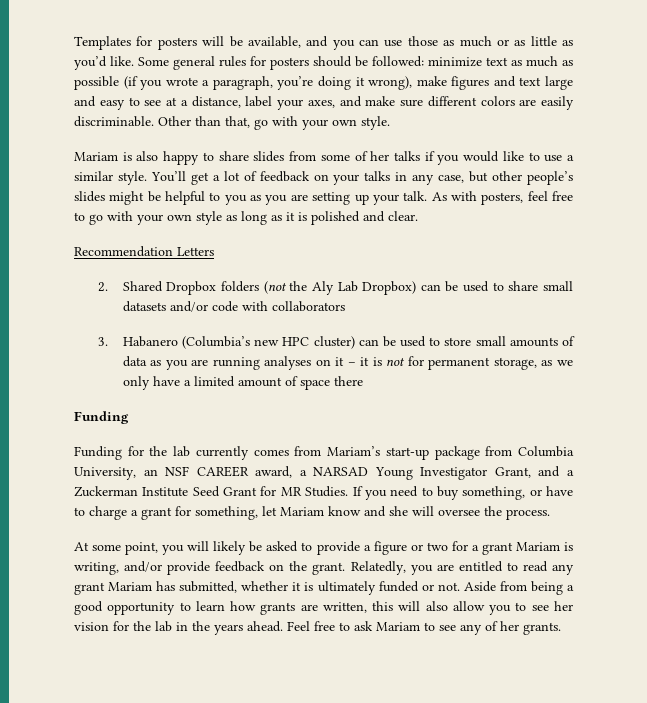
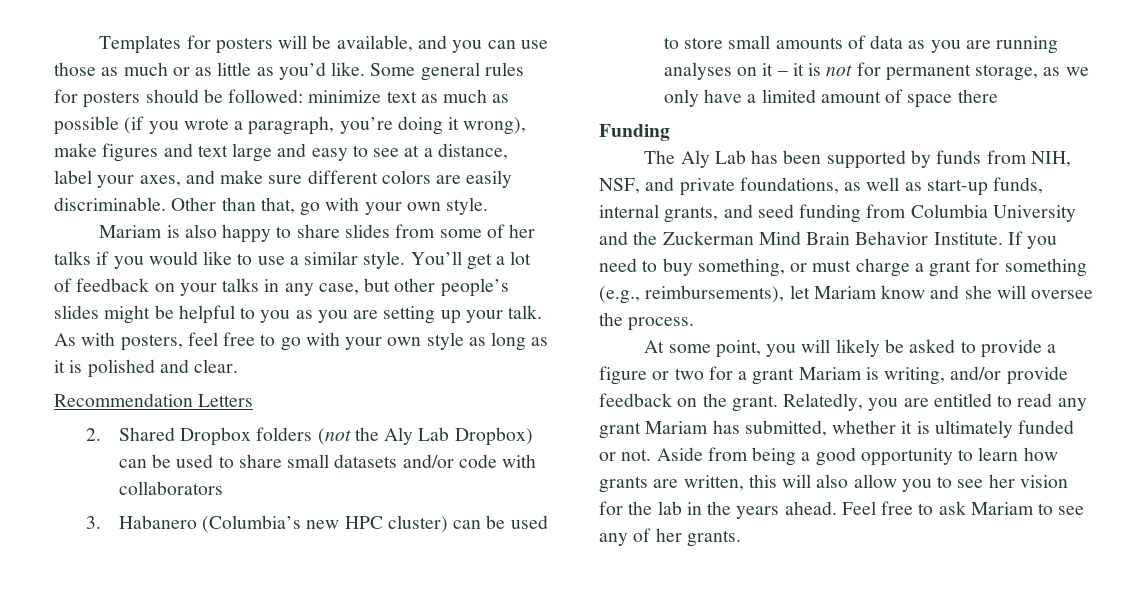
[74,446,575,460] [74,466,574,480] [74,486,349,497] Funding for the lab currently comes from Mariam’s start-up package from Columbia University, an NSF CAREER award, a NARSAD Young Investigator Grant, and a Zuckerman Institute Seed Grant for MR Studies. -> [644,150,1071,169] [599,177,1044,196] [599,204,1076,223] [599,231,1003,245] The Aly Lab has been supported by funds from NIH, NSF, and private foundations, as well as start-up funds, internal grants, and seed funding from Columbia University and the Zuckerman Mind Brain Behavior Institute.
[545,486,573,496] [74,507,85,516] have to -> [812,260,852,272] must
[195,506,258,520] something, -> [1004,258,1087,277] [599,285,785,304] something (e.g., reimbursements),

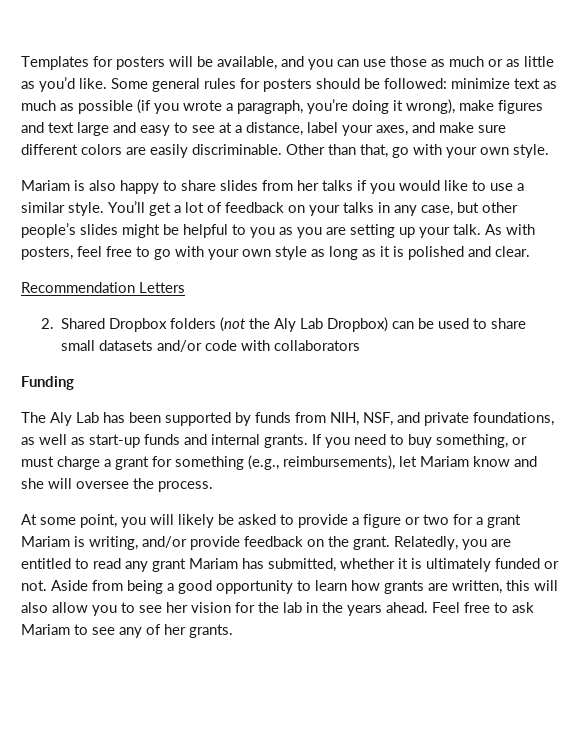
[439,224,505,238] some of -> (293, 185) none
[86,515,548,533] [663,35,1059,54] [663,62,1089,81] [663,89,998,108] // 3. Habanero (Columbia’s new HPC cluster) can be used to store small amounts of data as you are running analyses on it – it is not for permanent storage, as we only have a limited amount of space there -> (361, 345) none
[993,177,1044,194] [599,204,1076,223] [599,231,1003,245] funds, internal grants, and seed funding from Columbia University and the Zuckerman Mind Brain Behavior Institute. -> [144,434,308,448] funds and internal grants.

